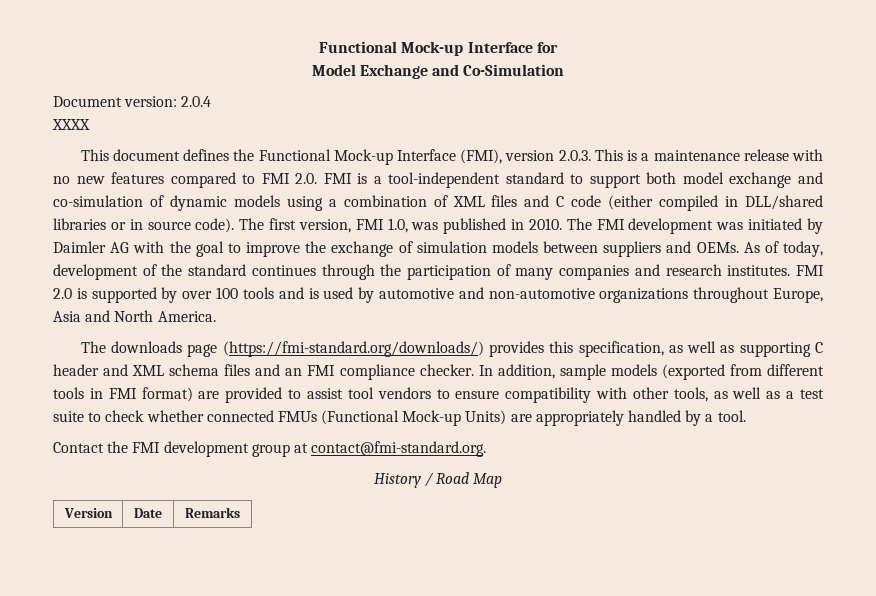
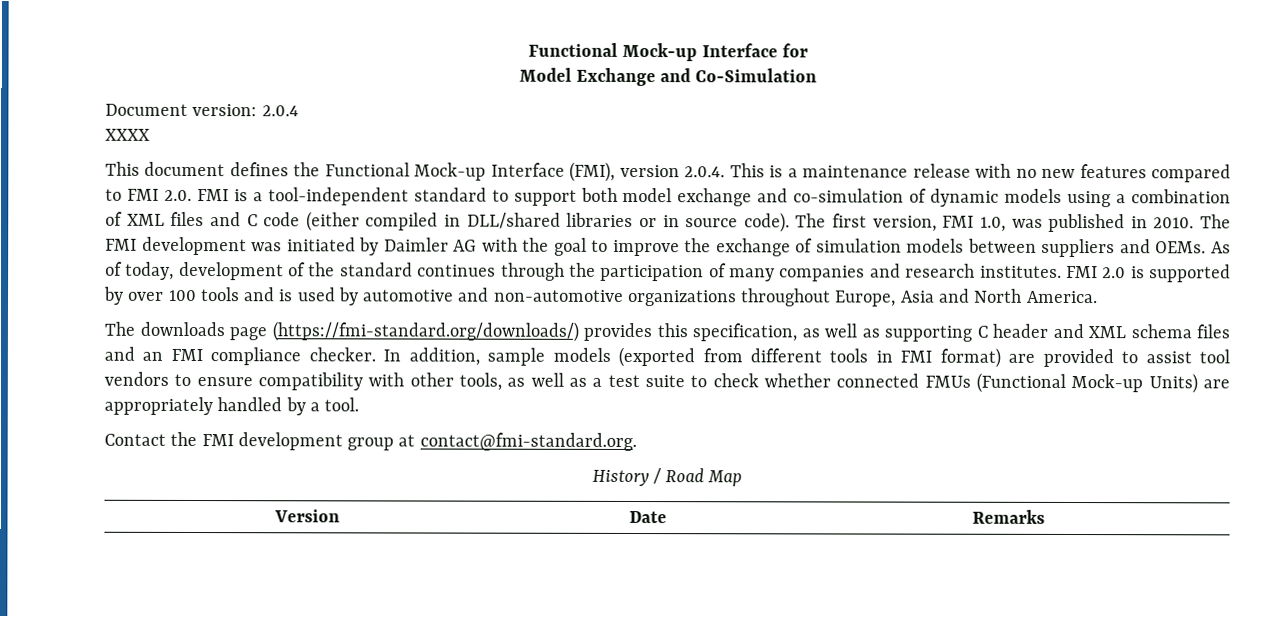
[558,150,591,161] 2.0.3. -> [684,166,726,178] 2.0.4.

